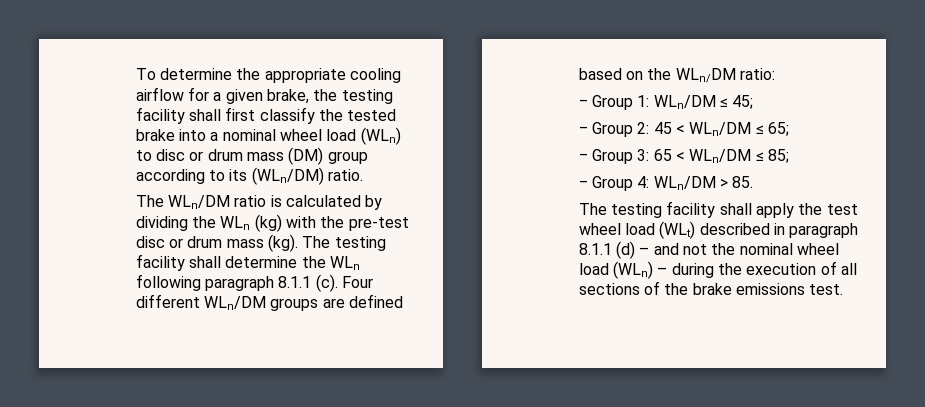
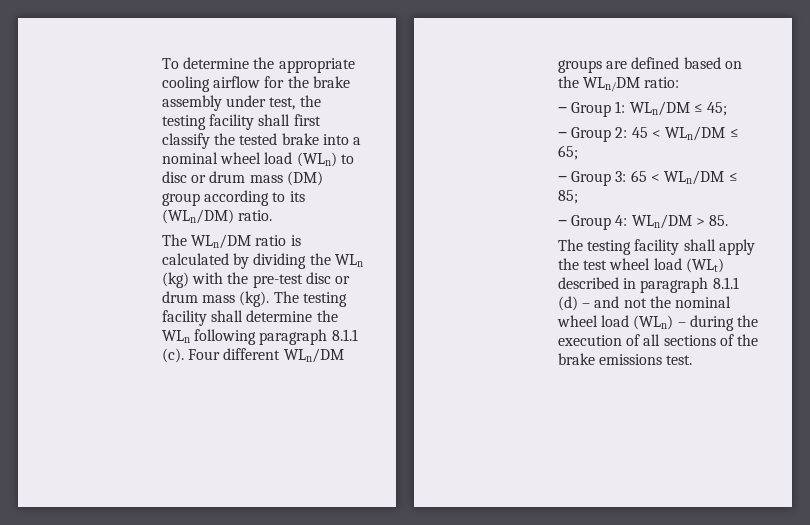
[213,89,309,104] a given brake, -> [287,76,350,88] [161,95,296,111] the brake assembly under test,

